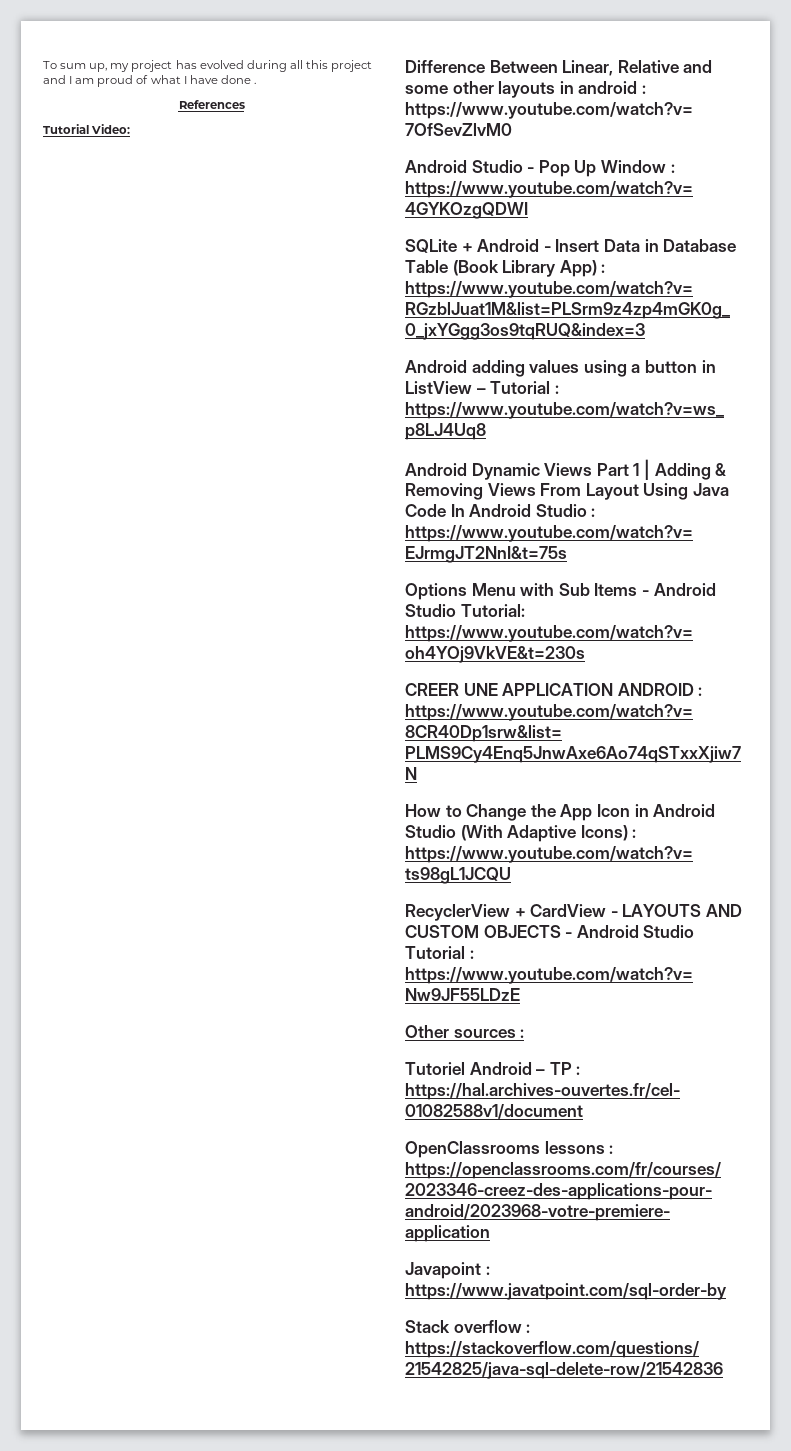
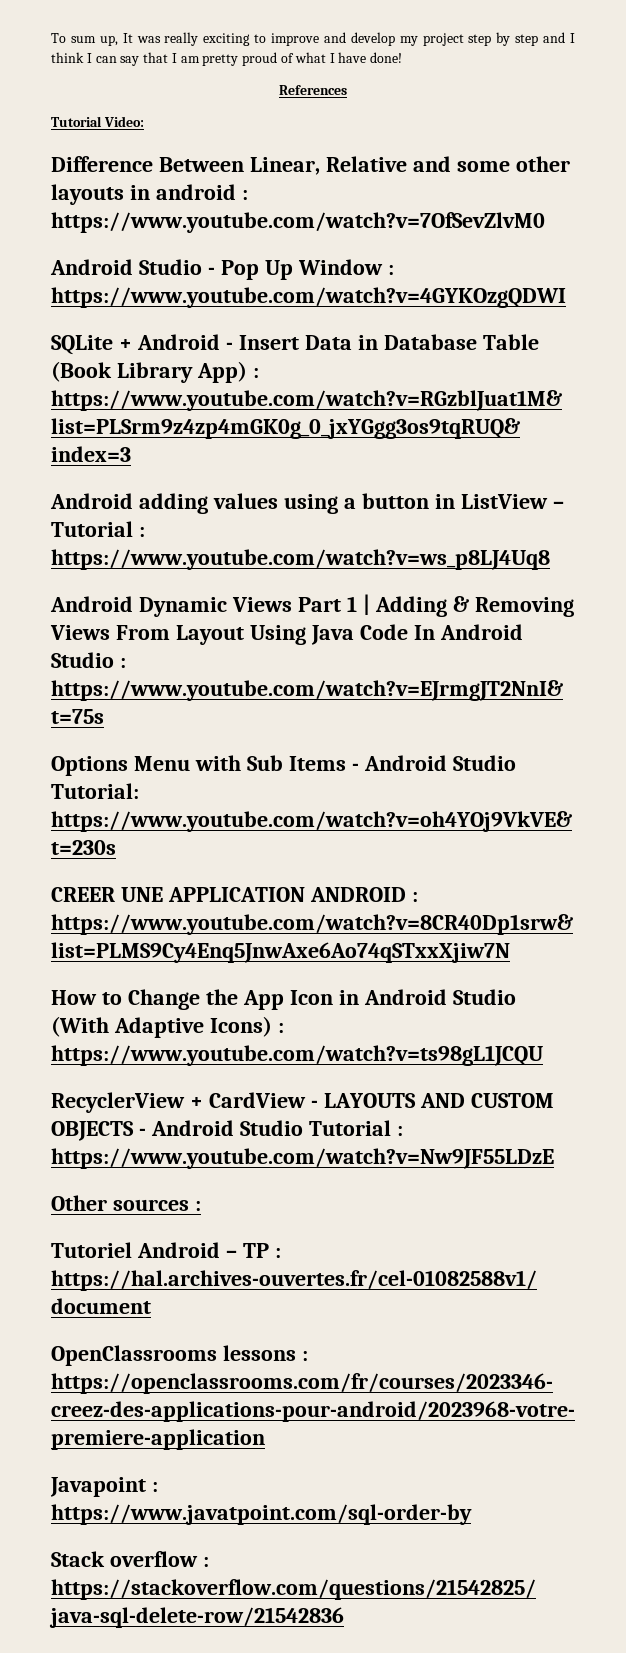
[110,60,373,72] [43,75,95,84] my project has evolved during all this project and I am -> [122,32,575,46] [51,52,239,66] It was really exciting to improve and develop my project step by step and I think I can say that I am pretty
[220,75,256,84] done . -> [370,52,403,63] done!

